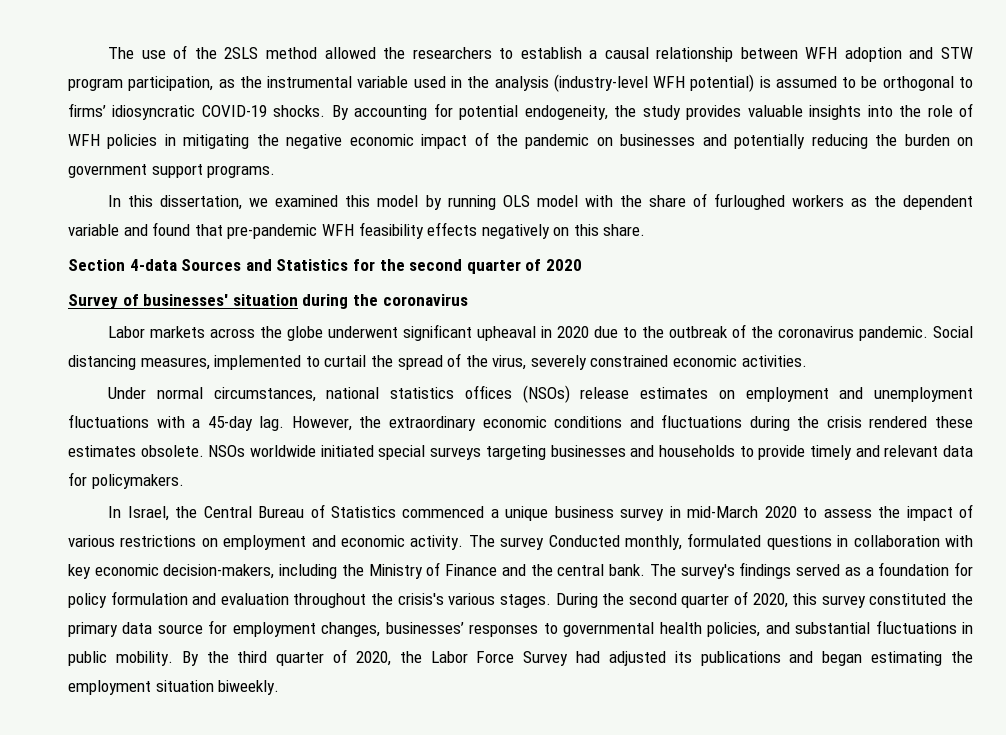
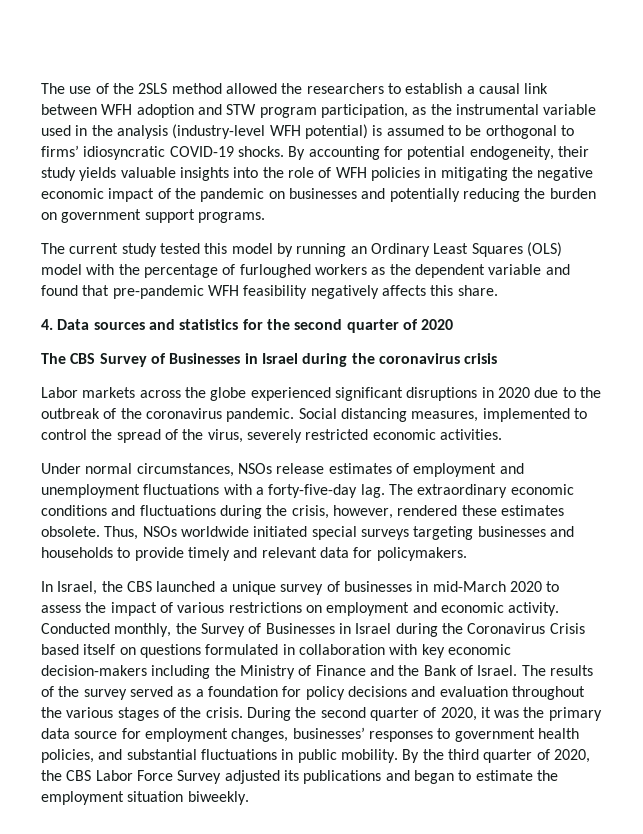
[656,47,734,62] relationship -> [524,83,549,94] link
[614,105,742,120] the study provides -> [557,146,589,157] [41,167,117,181] their study yields
[108,195,530,210] In this dissertation, we examined this model by running OLS -> [41,242,562,257] The current study tested this model by running an Ordinary Least Squares (OLS)
[648,195,686,207] share -> [143,264,218,278] percentage
[427,222,570,239] effects negatively on -> [310,285,426,299] negatively affects
[68,259,349,271] Section 4-data Sources and Statistics -> [41,319,239,330] 4. Data sources and statistics
[68,294,298,309] Survey of businesses' situation -> [41,353,298,367] The CBS Survey of Businesses in Israel
(468, 300) none -> [464,353,498,364] crisis
[328,324,537,341] underwent significant upheaval -> [250,387,478,401] experienced significant disruptions
[324,355,367,367] curtail -> [41,429,87,440] control
[590,355,669,367] constrained -> [305,429,369,440] restricted
[326,385,570,403] national statistics offices (NSOs) -> [237,463,272,474] NSOs
[718,390,735,399] on -> [395,463,409,474] of
[207,416,382,431] 45-day lag. However, the -> [268,484,413,498] forty-five-day lag. The
[826,416,862,428] crisis -> [291,505,393,519] crisis, however,
(204, 451) none -> [104,526,139,540] Thus,
[203,504,665,521] Central Bureau of Statistics commenced a unique business survey -> [126,581,412,595] CBS launched a unique survey of businesses
[468,533,832,550] The survey Conducted monthly, formulated questions -> [41,623,585,637] [41,644,279,658] Conducted monthly, the Survey of Businesses in Israel during the Coronavirus Crisis based itself on questions formulated
[163,564,275,579] decision-makers, -> [41,665,147,676] decision-makers
[557,562,792,579] central bank. The survey's findings -> [423,665,593,676] [41,686,127,700] Bank of Israel. The results of the survey
[110,591,188,605] formulation -> [347,686,407,697] decisions
[397,593,551,608] crisis's various stages. -> [66,707,243,721] various stages of the crisis.
[792,593,947,608] this survey constituted -> [480,707,520,718] it was
[563,622,655,637] governmental -> [454,728,535,742] government
(422, 657) none -> [66,770,92,781] CBS
[576,651,601,663] had -> (222, 777) none
[871,651,943,666] estimating -> [458,770,533,781] to estimate

